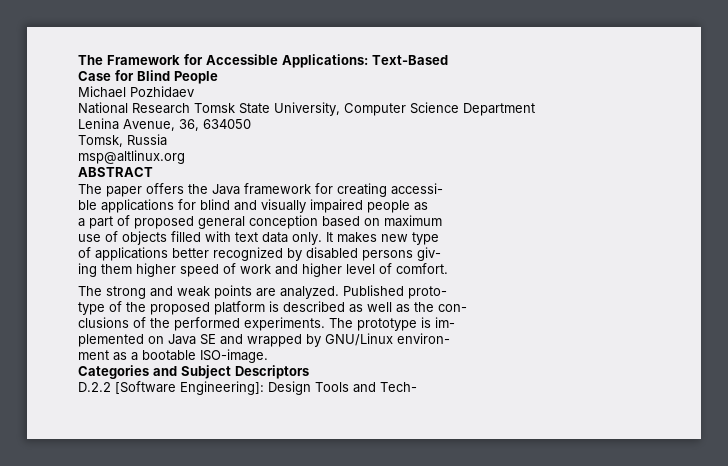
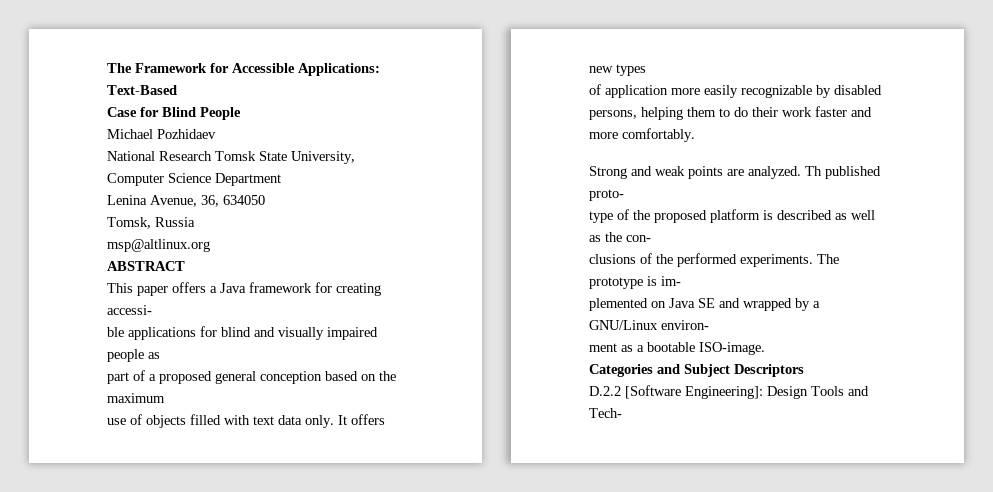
[78,184,102,194] The -> [107,283,133,293] This
[188,184,208,194] the -> [210,286,217,293] a
[78,218,85,227] a -> (160, 355) none
(130, 220) none -> [149,374,156,381] a
(380, 222) none -> [379,371,396,381] the
[337,232,439,245] [78,247,441,261] [78,263,448,277] [78,286,146,299] makes new type // of applications better recognized by disabled persons giv- // ing them higher speed of work and higher level of comfort. // The strong -> [351,414,385,425] [589,64,646,76] [589,84,882,98] [589,106,872,120] [589,128,695,142] [589,166,627,179] offers new types // of application more easily recognizable by disabled persons, helping them to do their work faster and more comfortably. // Strong
[343,285,404,296] Published -> [805,166,881,179] Th published
(321, 340) none -> [813,301,820,308] a

